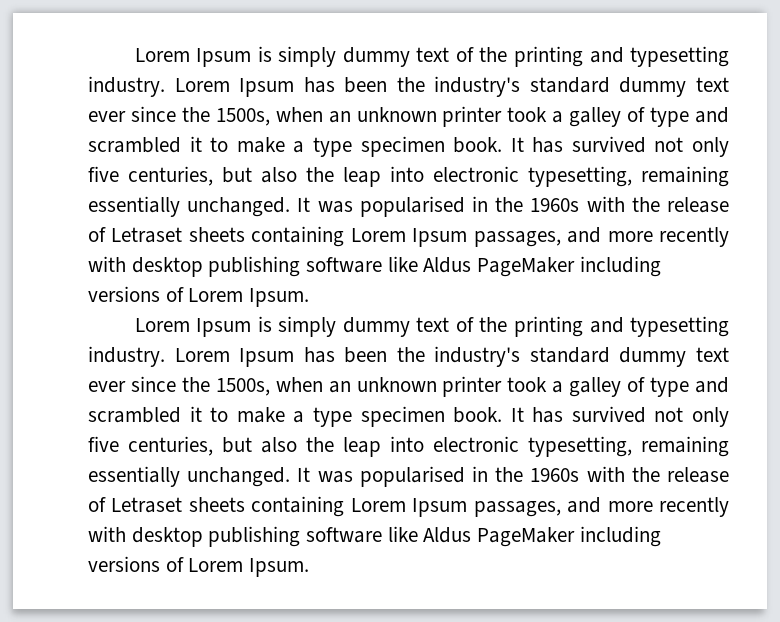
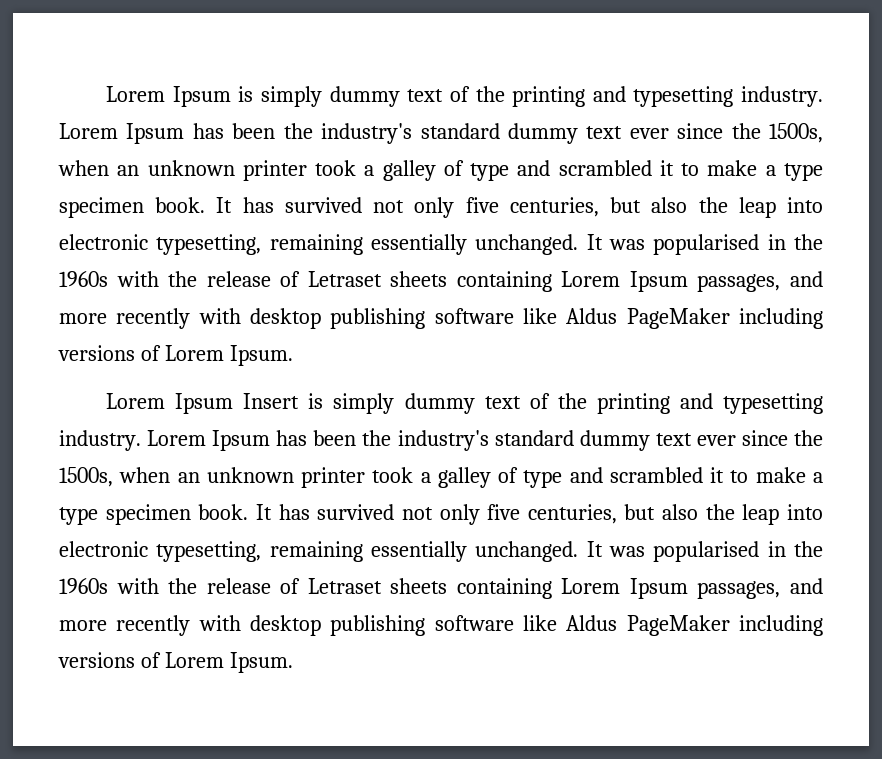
(252, 327) none -> [243,393,300,409] Insert

